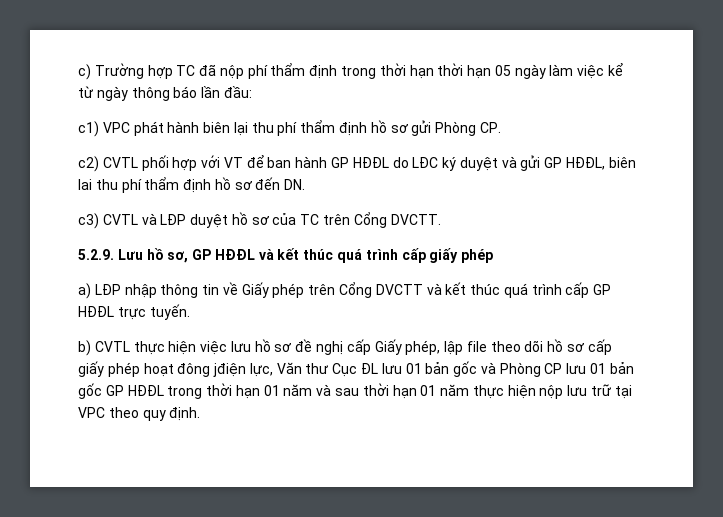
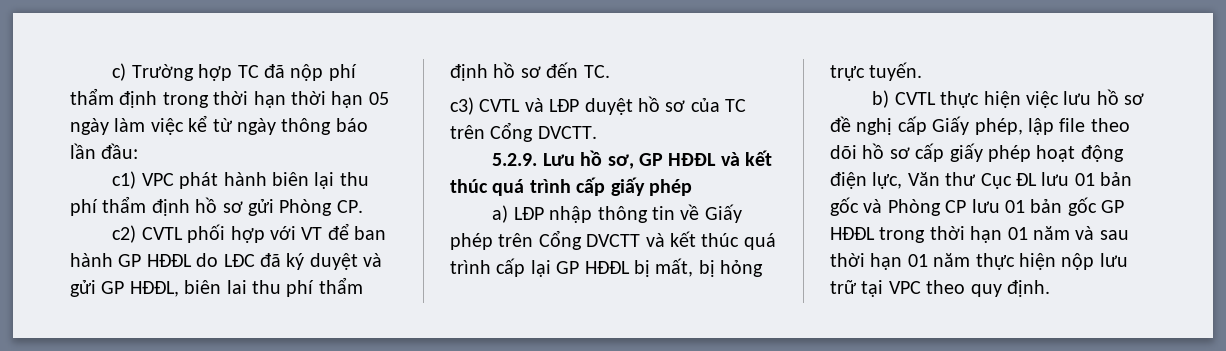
(439, 162) none -> [260,253,281,267] đã
[284,179,306,190] DN. -> [583,65,610,78] TC.
[593,284,612,295] [78,306,114,317] GP HĐĐL -> [530,258,764,277] lại GP HĐĐL bị mất, bị hỏng
[177,363,247,377] đông jđiện -> [1080,145,1124,162] [830,172,867,189] động điện

